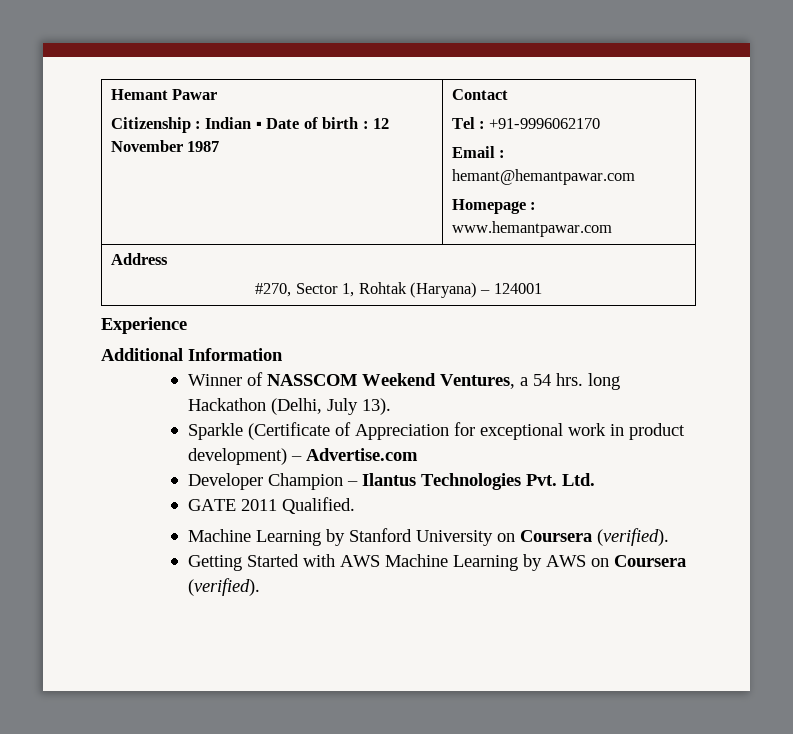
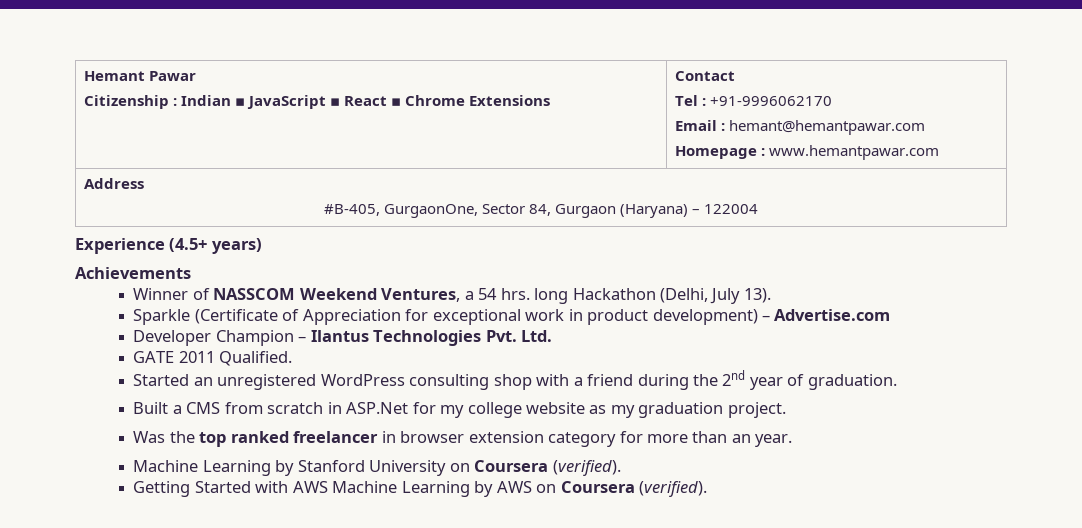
[266,117,390,129] [110,140,219,152] Date of birth : 12 November 1987 -> [246,95,550,109] JavaScript ▪ React ▪ Chrome Extensions
[255,282,407,297] #270, Sector 1, Rohtak -> [323,204,617,218] #B-405, GurgaonOne, Sector 84, Gurgaon
[493,283,542,294] 124001 -> [704,204,759,214] 122004
[101,348,283,361] // Additional Information -> [169,238,262,254] [75,267,191,279] (4.5+ years) // Achievements
(355, 505) none -> [133,370,897,390] [133,402,786,418] [133,431,793,447] // Started an unregistered WordPress consulting shop with a friend during the 2nd year of graduation. // Built a CMS from scratch in ASP.Net for my college website as my graduation project. // Was the top ranked freelancer in browser extension category for more than an year.

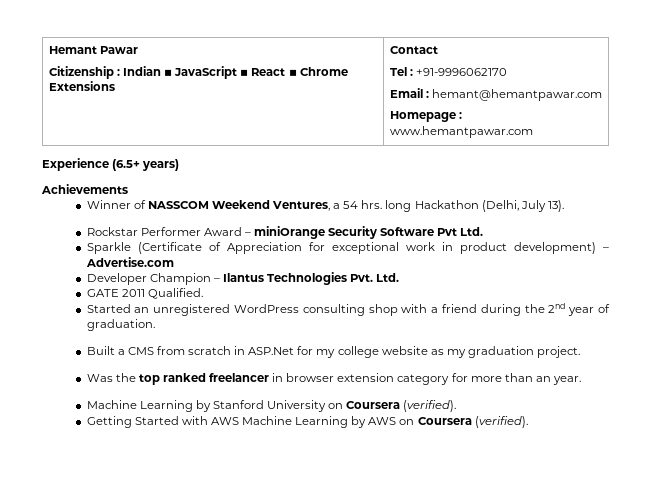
[83,178,144,189] [323,204,759,218] // Address // #B-405, GurgaonOne, Sector 84, Gurgaon (Haryana) – 122004 -> (533, 132) none
[169,238,208,252] (4.5+ -> [112,159,141,171] (6.5+
(771, 295) none -> [86,226,484,239] // Rockstar Performer Award – miniOrange Security Software Pvt Ltd.

